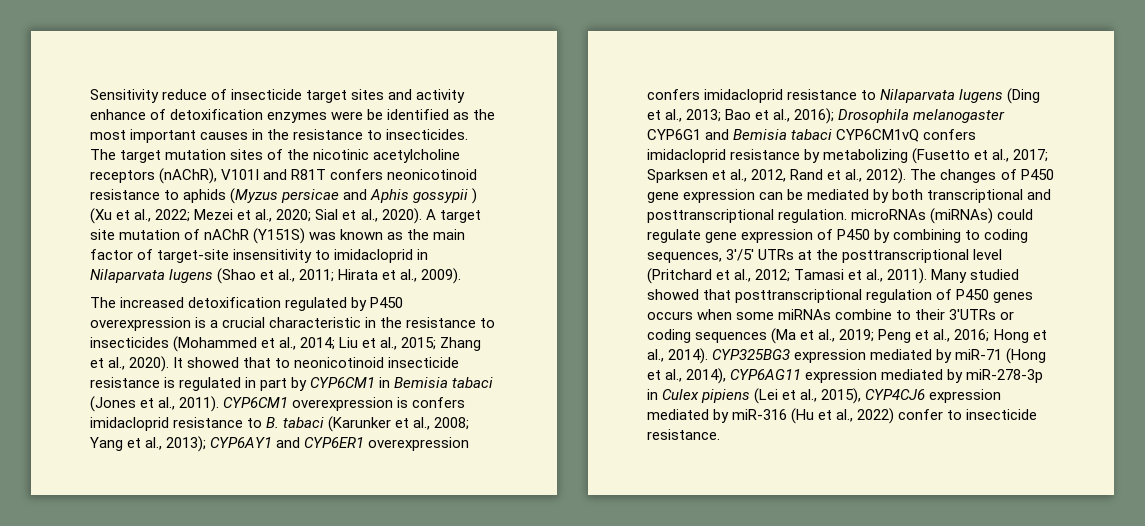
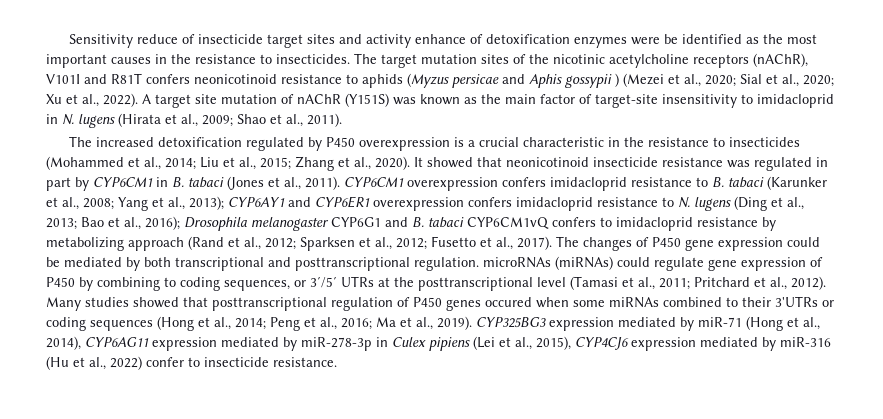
[90,208,234,224] (Xu et al., 2022; Mezei -> [623,73,664,87] (Mezei
[381,208,422,224] 2020). -> [803,75,834,87] [46,93,138,107] 2020; Xu et al., 2022).
[90,268,462,284] Nilaparvata lugens (Shao et al., 2011; Hirata et al., 2009). -> [62,113,342,128] N. lugens (Hirata et al., 2009; Shao et al., 2011).
[275,358,291,368] to -> (502, 162) none
[164,377,176,388] is -> [727,160,750,168] was
[394,377,449,388] Bemisia -> [172,177,184,187] B.
[397,397,409,408] is -> (498, 184) none
[880,89,956,103] Nilaparvata -> [678,197,690,208] N.
[733,129,788,140] Bemisia -> [412,217,424,227] B.
(977, 134) none -> [600,217,612,227] to
[912,148,1049,164] (Fusetto et al., 2017; -> [128,236,296,251] approach (Rand et al., 2012;
[751,168,907,184] 2012, Rand et al., 2012). -> [396,236,552,250] 2012; Fusetto et al., 2017).
[759,192,784,200] can -> [787,237,820,247] could
(722, 257) none -> [294,280,306,287] or
[647,268,1020,284] (Pritchard et al., 2012; Tamasi et al., 2011). Many studied -> [570,276,826,290] [46,297,129,311] (Tamasi et al., 2011; Pritchard et al., 2012). Many studies
[647,311,693,320] occurs -> [485,297,532,307] occured
[835,309,893,320] combine -> [663,297,722,307] combined
[771,328,875,344] (Ma et al., 2019; -> [157,316,266,331] (Hong et al., 2014;
[993,329,1047,343] [647,348,709,364] Hong et al., 2014). -> [376,316,472,330] Ma et al., 2019).

